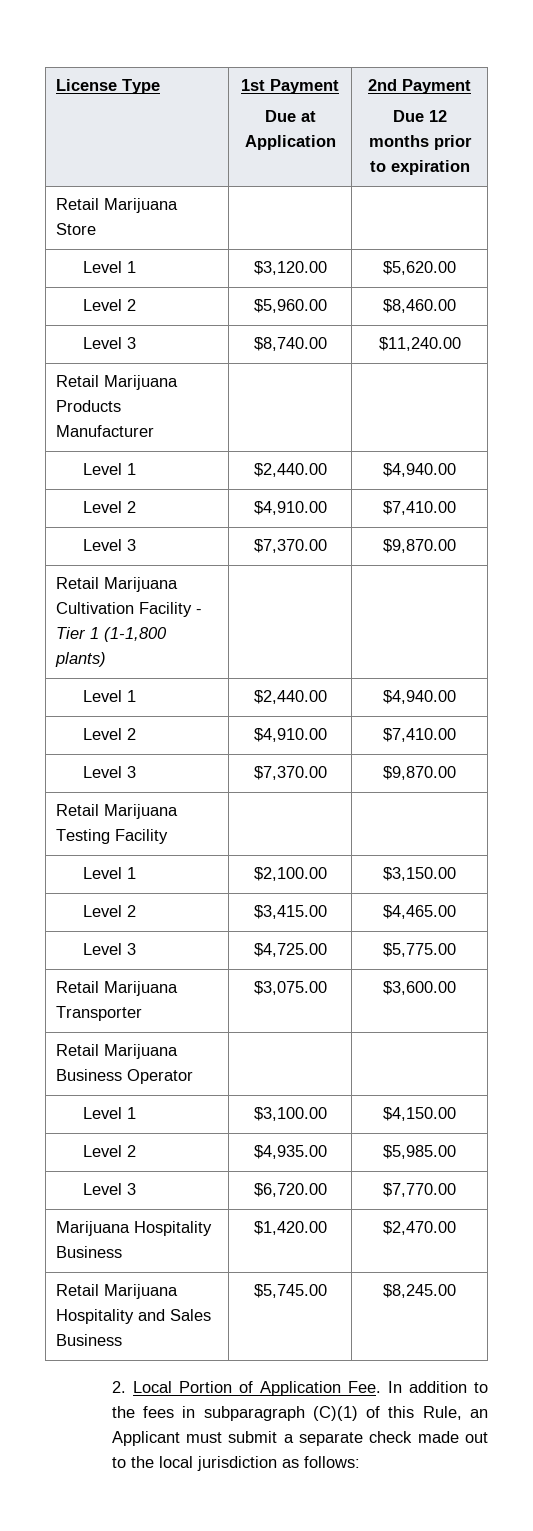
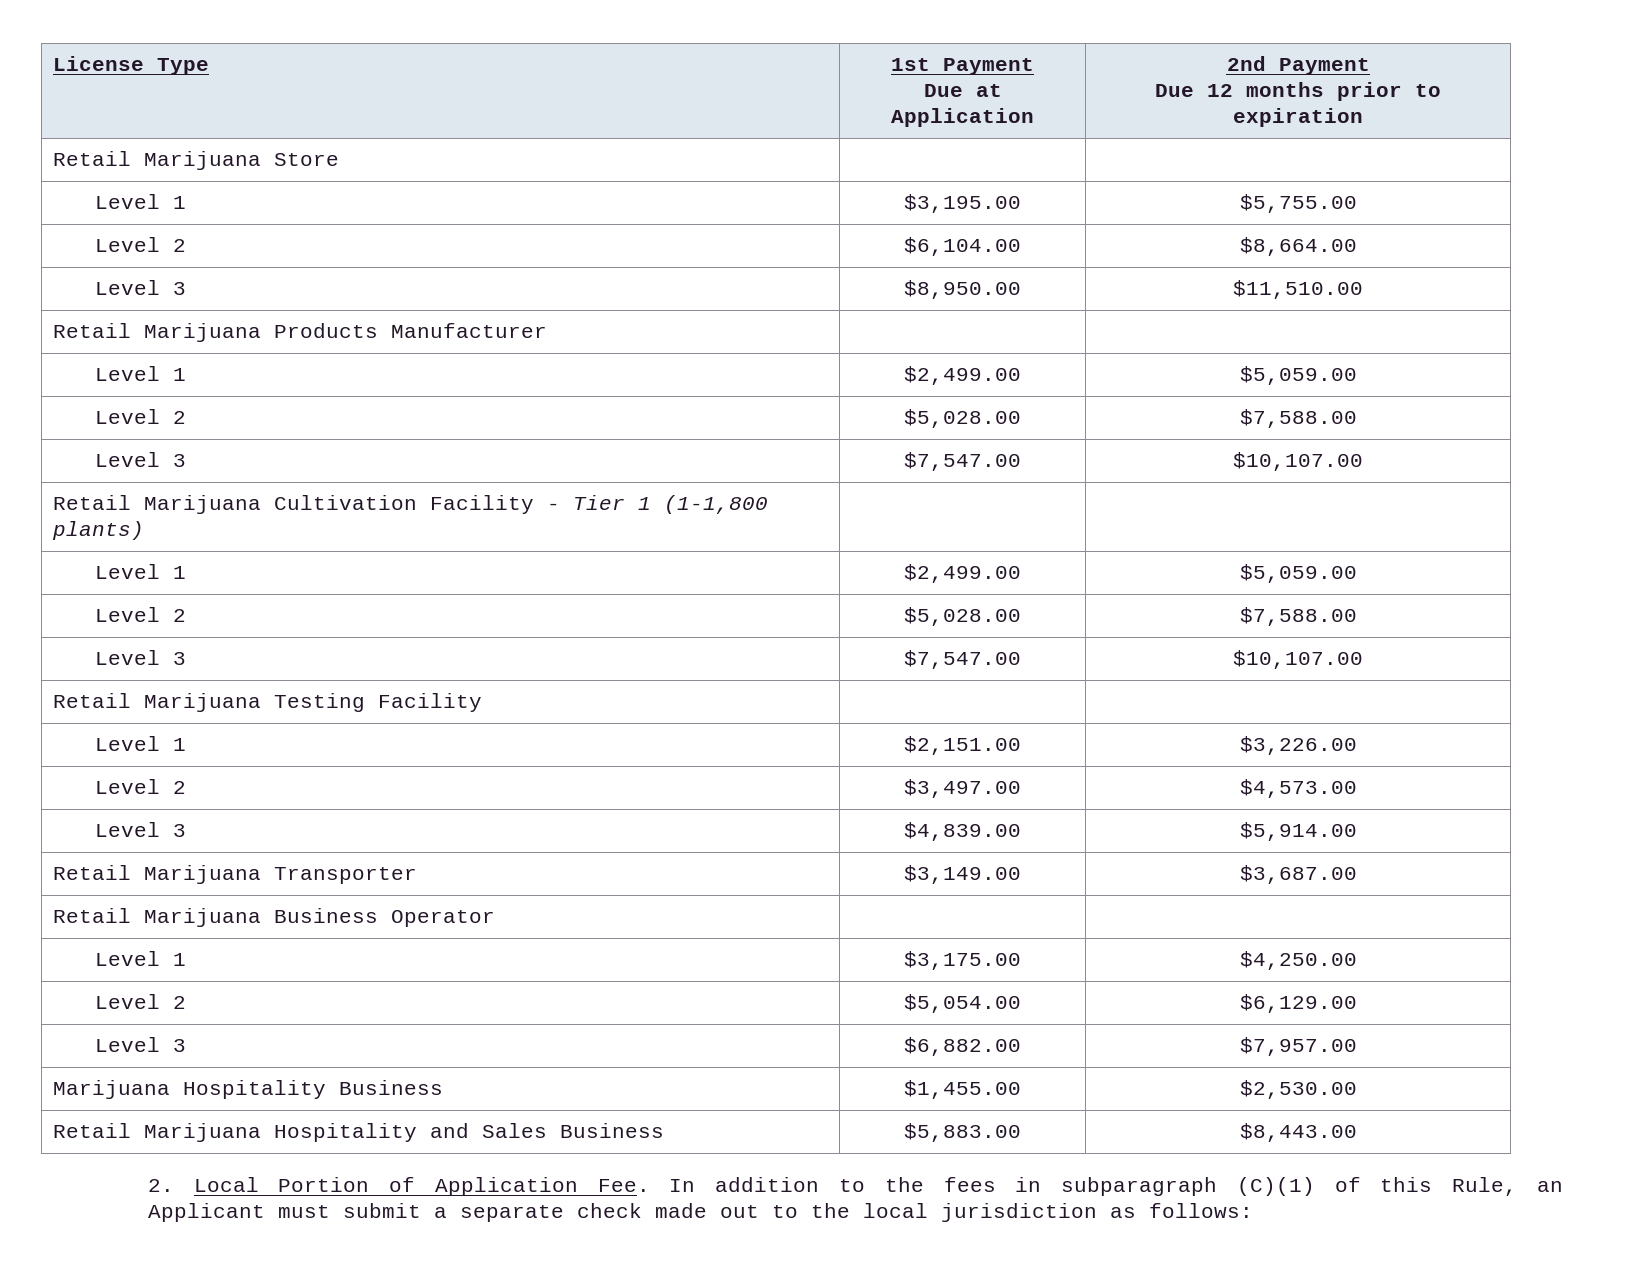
[253,261,327,275] [383,261,456,275] [82,299,136,311] [253,299,327,313] [383,299,456,313] [82,337,136,349] [253,337,327,351] [378,337,461,351] $3,120.00 | $5,620.00 // Level 2 | $5,960.00 | $8,460.00 // Level 3 | $8,740.00 | $11,240.00 -> [904,194,1021,213] [1239,194,1357,213] [95,237,187,252] [904,237,1021,256] [1239,237,1357,256] [95,280,187,295] [904,280,1021,299] [1233,280,1363,299] $3,195.00 | $5,755.00 // Level 2 | $6,104.00 | $8,664.00 // Level 3 | $8,950.00 | $11,510.00
[253,463,327,477] [383,463,456,477] [82,501,136,513] [253,501,327,515] [383,501,456,515] [82,539,136,551] [253,539,327,553] [383,539,456,553] $2,440.00 | $4,940.00 // Level 2 | $4,910.00 | $7,410.00 // Level 3 | $7,370.00 | $9,870.00 -> [904,366,1021,385] [1239,366,1357,385] [95,409,187,424] [904,409,1021,428] [1239,409,1357,428] [95,452,187,467] [904,452,1021,471] [1233,452,1363,471] $2,499.00 | $5,059.00 // Level 2 | $5,028.00 | $7,588.00 // Level 3 | $7,547.00 | $10,107.00
[253,690,327,704] [383,690,456,704] [82,728,136,740] [253,728,327,742] [383,728,456,742] [82,766,136,778] [253,766,327,780] [383,766,456,780] $2,440.00 | $4,940.00 // Level 2 | $4,910.00 | $7,410.00 // Level 3 | $7,370.00 | $9,870.00 -> [904,564,1021,583] [1239,564,1357,583] [95,607,187,622] [904,607,1021,626] [1239,607,1357,626] [95,650,187,665] [904,650,1021,669] [1233,650,1363,669] $2,499.00 | $5,059.00 // Level 2 | $5,028.00 | $7,588.00 // Level 3 | $7,547.00 | $10,107.00
[253,867,327,881] [383,867,456,881] [82,905,136,917] [253,905,327,919] [383,905,456,919] [82,943,136,955] [253,943,327,957] [383,943,456,957] $2,100.00 | $3,150.00 // Level 2 | $3,415.00 | $4,465.00 // Level 3 | $4,725.00 | $5,775.00 -> [904,736,1021,755] [1239,736,1357,755] [95,779,187,794] [904,779,1021,798] [1239,779,1357,798] [95,822,187,837] [904,822,1021,841] [1239,822,1357,841] $2,151.00 | $3,226.00 // Level 2 | $3,497.00 | $4,573.00 // Level 3 | $4,839.00 | $5,914.00
[253,981,327,995] [383,981,456,995] $3,075.00 | $3,600.00 -> [904,865,1021,884] [1239,865,1357,884] $3,149.00 | $3,687.00
[253,1107,327,1121] [383,1107,456,1121] [82,1145,136,1157] [253,1145,327,1159] [383,1145,456,1159] [82,1183,136,1195] [253,1183,327,1197] [383,1183,456,1197] $3,100.00 | $4,150.00 // Level 2 | $4,935.00 | $5,985.00 // Level 3 | $6,720.00 | $7,770.00 -> [904,951,1021,970] [1239,951,1357,970] [95,994,187,1009] [904,994,1021,1013] [1239,994,1357,1013] [95,1037,187,1052] [904,1037,1021,1056] [1239,1037,1357,1056] $3,175.00 | $4,250.00 // Level 2 | $5,054.00 | $6,129.00 // Level 3 | $6,882.00 | $7,957.00
[253,1221,327,1235] [383,1221,456,1235] $1,420.00 | $2,470.00 -> [904,1080,1021,1099] [1239,1080,1357,1099] $1,455.00 | $2,530.00
[253,1284,327,1298] [383,1284,456,1298] $5,745.00 | $8,245.00 -> [904,1123,1021,1142] [1239,1123,1357,1142] $5,883.00 | $8,443.00

